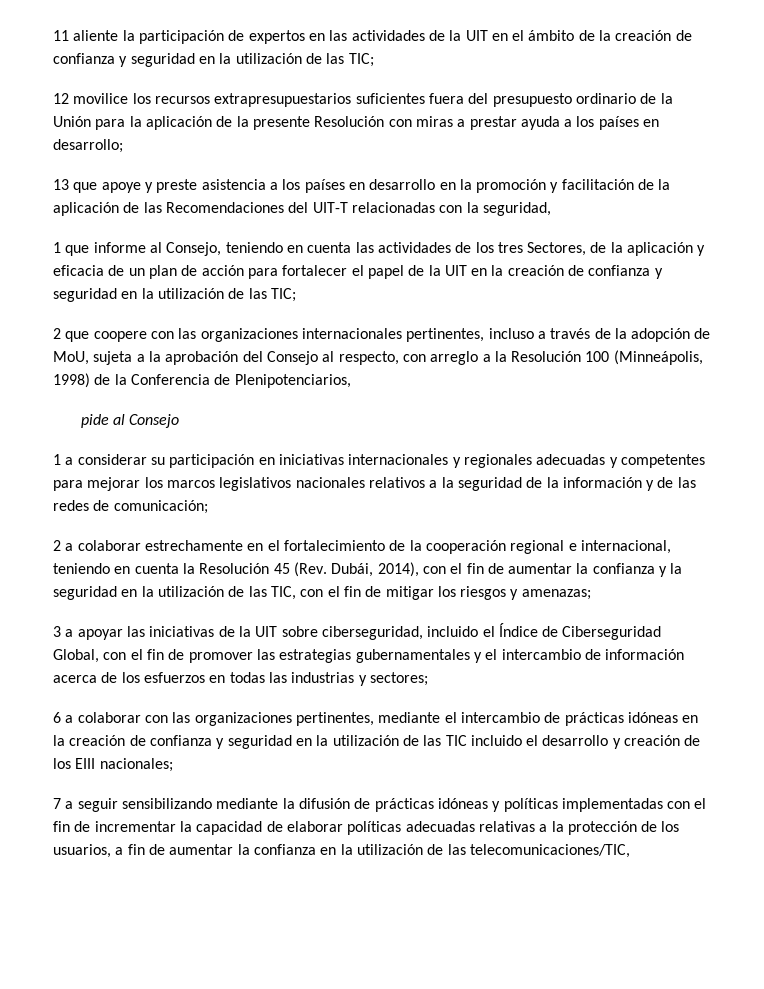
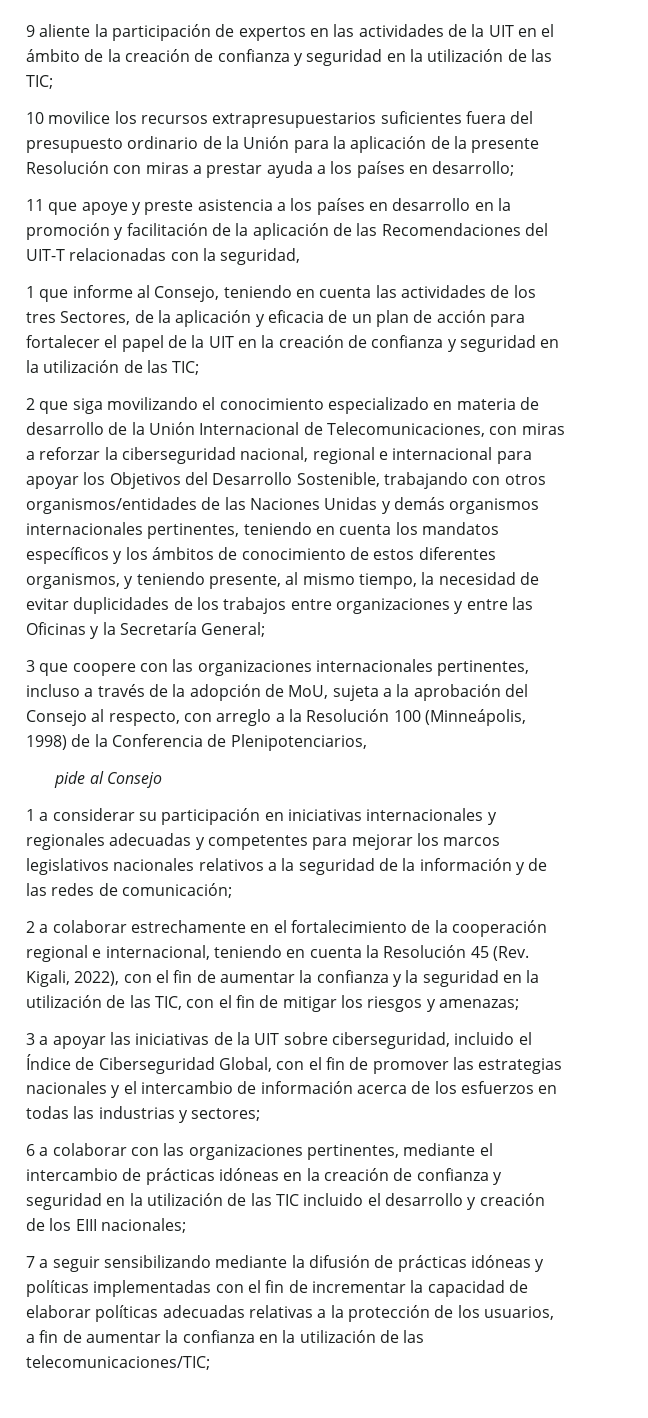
[53,30,69,41] 11 -> [26,25,35,37] 9
[53,93,69,104] 12 -> [26,112,44,124] 10
[53,179,69,190] 13 -> [26,199,44,211] 11
(90, 336) none -> [72,397,539,414] [26,422,565,437] [26,447,532,464] [26,472,546,489] [26,497,540,514] [26,522,499,539] [26,547,496,564] [26,572,539,589] [26,597,533,614] [26,622,266,639] [26,660,69,676] siga movilizando el conocimiento especializado en materia de desarrollo de la Unión Internacional de Telecomunicaciones, con miras a reforzar la ciberseguridad nacional, regional e internacional para apoyar los Objetivos del Desarrollo Sostenible, trabajando con otros organismos/entidades de las Naciones Unidas y demás organismos internacionales pertinentes, teniendo en cuenta los mandatos específicos y los ámbitos de conocimiento de estos diferentes organismos, y teniendo presente, al mismo tiempo, la necesidad de evitar duplicidades de los trabajos entre organizaciones y entre las Oficinas y la Secretaría General; // 3 que
[331,562,419,577] Dubái, 2014), -> [26,970,120,987] Kigali, 2022),
[355,649,470,663] gubernamentales -> [26,1081,107,1094] nacionales
[469,844,630,858] telecomunicaciones/TIC, -> [26,1355,210,1370] telecomunicaciones/TIC;

